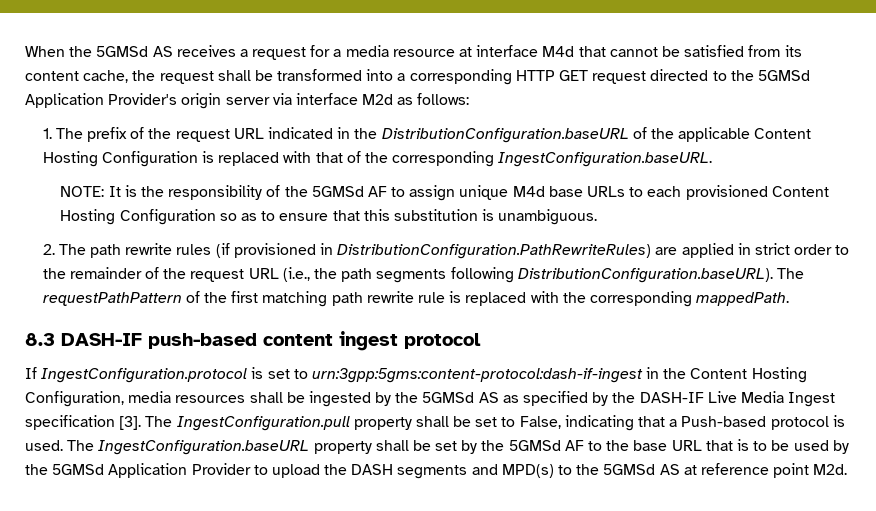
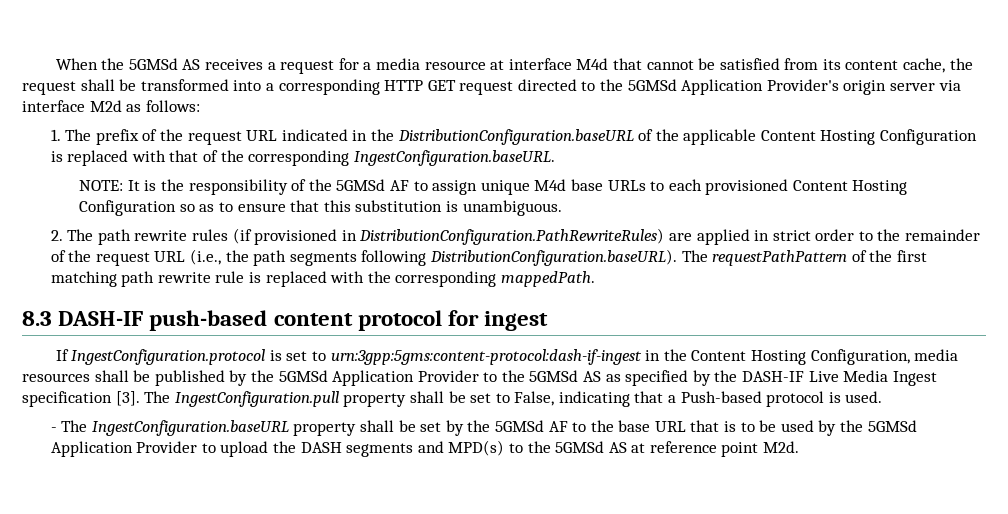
(333, 340) none -> [357,310,480,331] protocol for
[404,333,481,349] protocol -> (549, 321) none
[308,391,475,407] ingested by the 5GMSd -> [154,370,579,386] published by the 5GMSd Application Provider to the 5GMSd
(63, 445) none -> [50,427,57,432] // -

